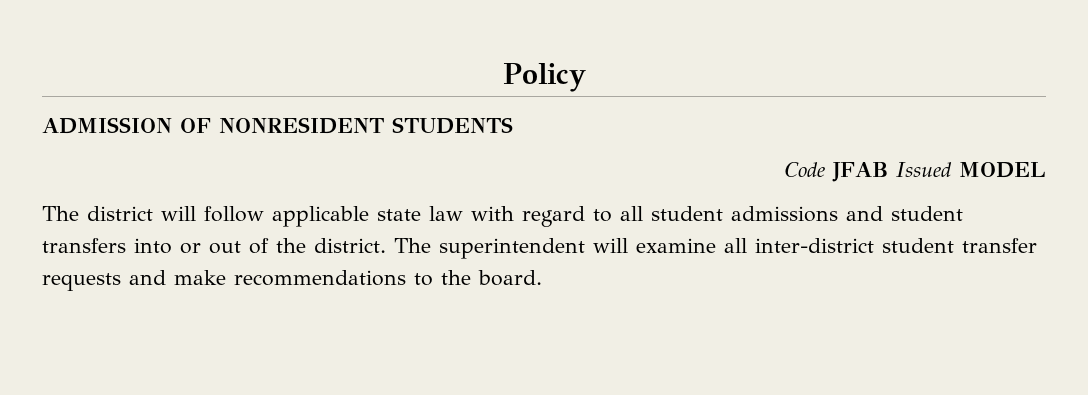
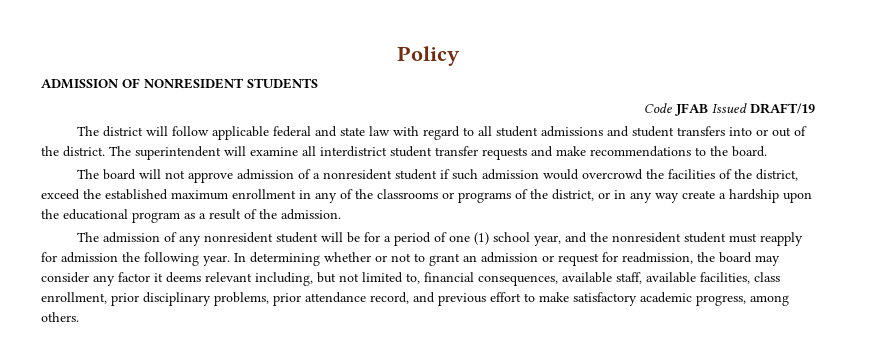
[959,162,1046,178] MODEL -> [750,103,815,114] DRAFT/19
(369, 216) none -> [273,126,338,137] federal and
[755,238,874,253] inter-district -> [320,146,387,157] interdistrict
(542, 278) none -> [77,169,799,183] [41,189,812,203] [41,209,341,223] [77,232,804,246] [41,252,780,266] [41,272,780,286] [41,292,789,306] [41,312,79,322] // The board will not approve admission of a nonresident student if such admission would overcrowd the facilities of the district, exceed the established maximum enrollment in any of the classrooms or programs of the district, or in any way create a hardship upon the educational program as a result of the admission. // The admission of any nonresident student will be for a period of one (1) school year, and the nonresident student must reapply for admission the following year. In determining whether or not to grant an admission or request for readmission, the board may consider any factor it deems relevant including, but not limited to, financial consequences, available staff, available facilities, class enrollment, prior disciplinary problems, prior attendance record, and previous effort to make satisfactory academic progress, among others.

